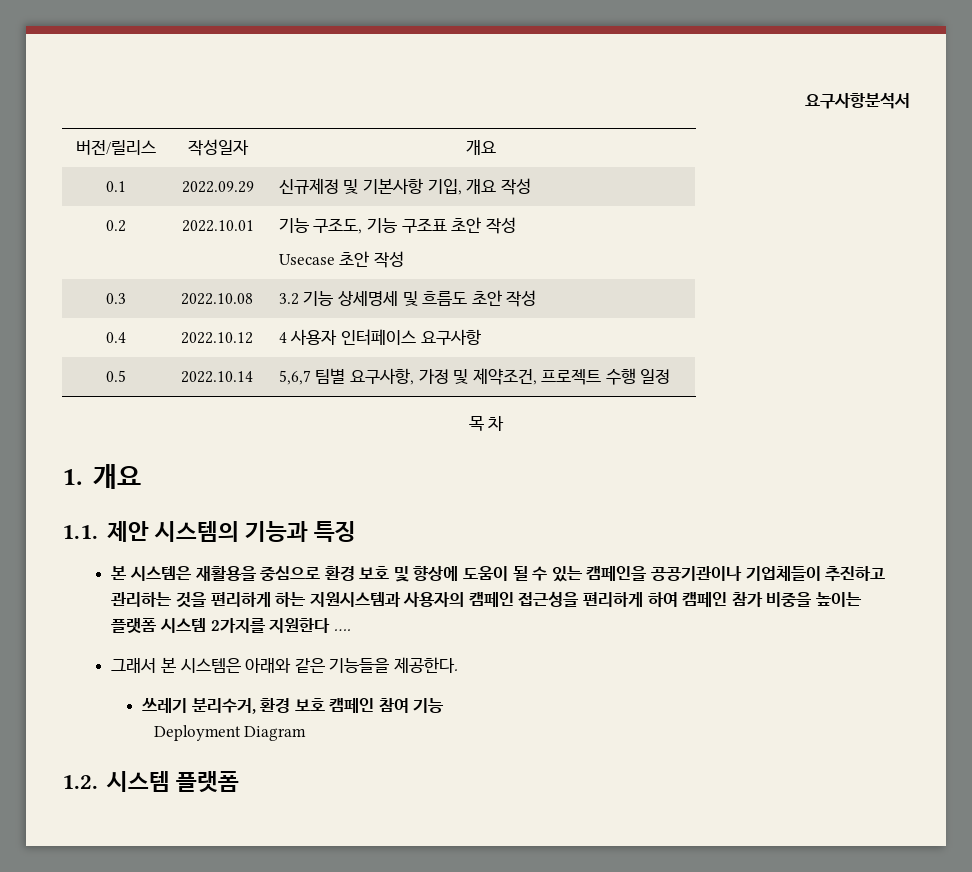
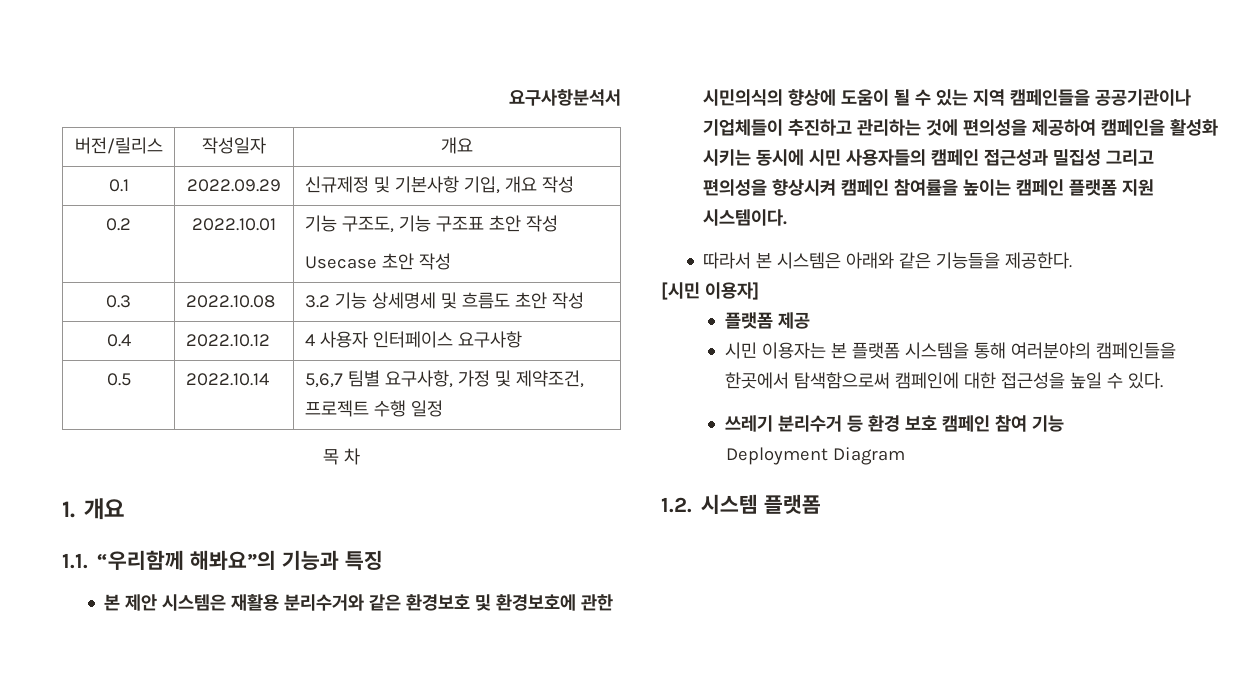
[106,521,239,542] 제안 시스템의 -> [97,550,277,570] “우리함께 해봐요”의
[129,566,409,582] 시스템은 재활용을 중심으로 환경 보호 및 -> [125,594,614,611] [703,89,784,106] 제안 시스템은 재활용 분리수거와 같은 환경보호 및 환경보호에 관한 시민의식의
[586,566,648,581] 캠페인을 -> [973,89,1091,106] 지역 캠페인들을
[175,591,862,608] [111,618,351,634] [111,658,157,673] 것을 편리하게 하는 지원시스템과 사용자의 캠페인 접근성을 편리하게 하여 캠페인 참가 비중을 높이는 플랫폼 시스템 2가지를 지원한다 …. // 그래서 -> [926,119,1219,136] [703,149,1155,166] [703,179,1155,196] [703,209,788,226] [703,252,752,269] 것에 편의성을 제공하여 캠페인을 활성화 시키는 동시에 시민 사용자들의 캠페인 접근성과 밀집성 그리고 편의성을 향상시켜 캠페인 참여률을 높이는 캠페인 플랫폼 지원 시스템이다. // 따라서
(458, 665) none -> [661,282,759,300] [725,312,811,329] [725,342,1176,359] [725,372,1163,389] // [시민 이용자] // 플랫폼 제공 // 시민 이용자는 본 플랫폼 시스템을 통해 여러분야의 캠페인들을 한곳에서 탐색함으로써 캠페인에 대한 접근성을 높일 수 있다.
[191,698,256,714] 분리수거, -> [778,415,863,432] 분리수거 등

